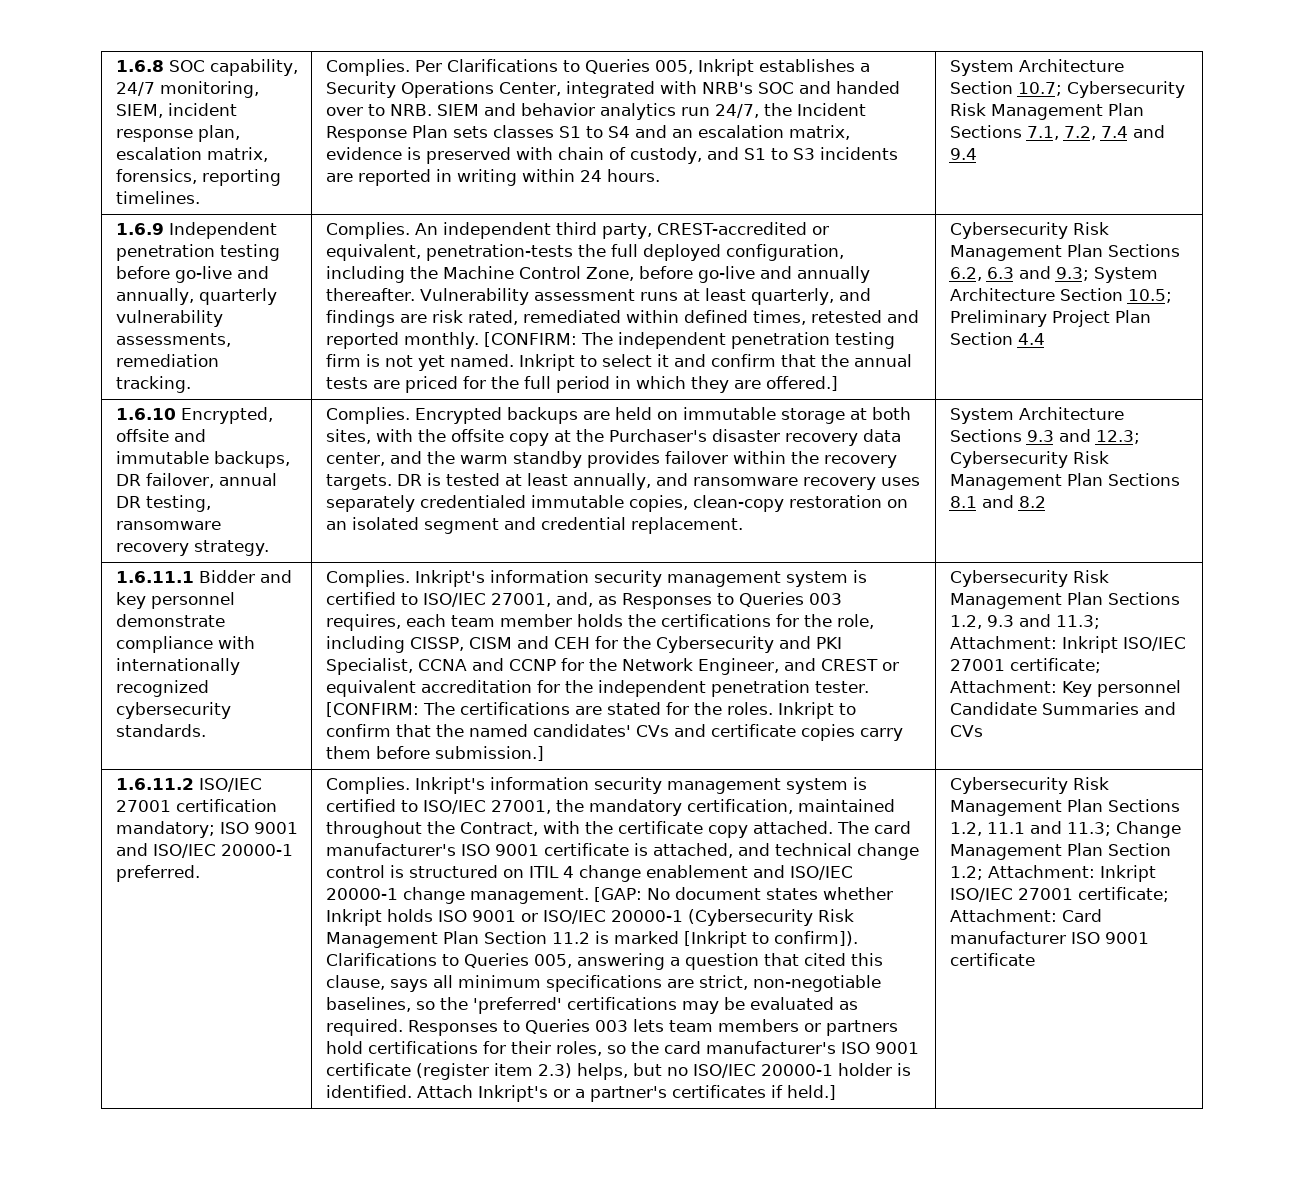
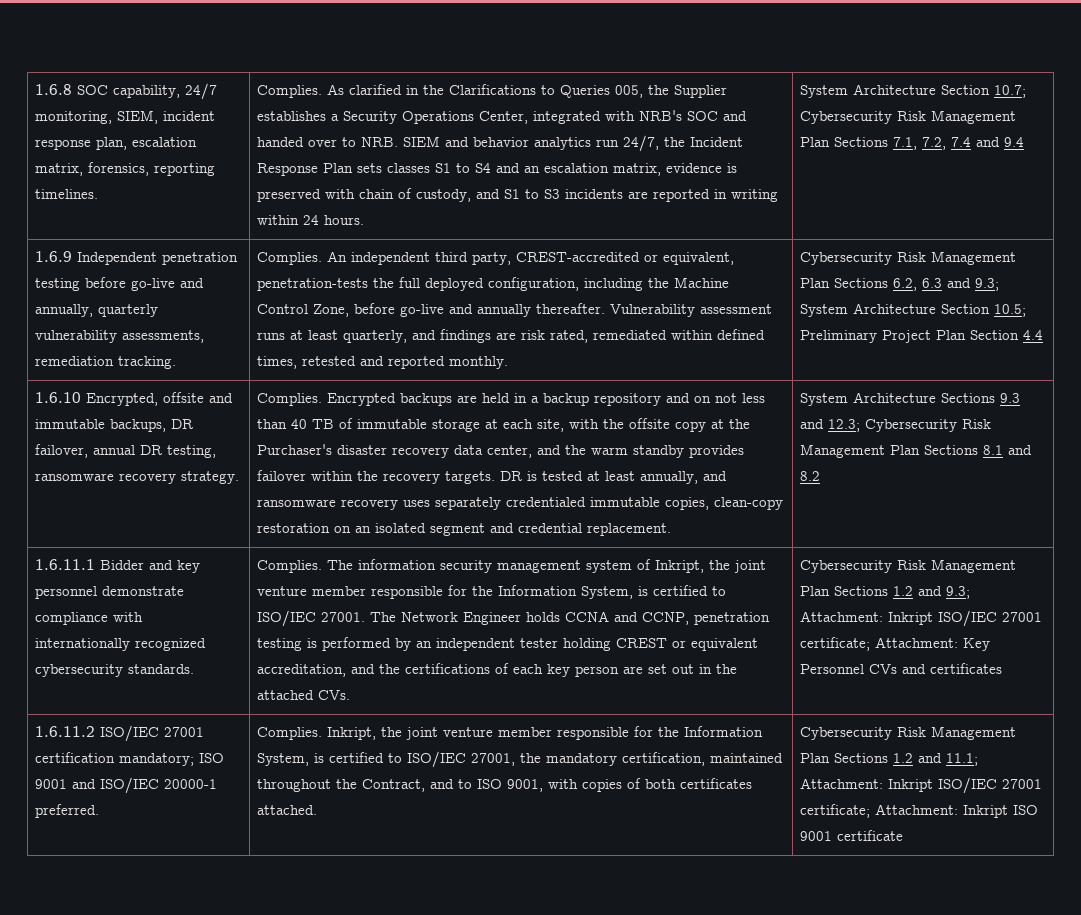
[414,59,754,76] Per Clarifications to Queries 005, Inkript -> [327,84,728,98] As clarified in the Clarifications to Queries 005, the Supplier
[484,332,896,349] [325,354,912,371] [325,376,838,393] [CONFIRM: The independent penetration testing firm is not yet named. Inkript to select it and confirm that the annual tests are priced for the full period in which they are offered.] -> (509, 362) none
[656,411,678,420] on -> [514,393,766,406] [257,418,354,429] in a backup repository and on not less than 40 TB of
[871,407,911,420] [325,429,371,444] both sites, -> [503,419,565,432] each site,
[414,570,867,587] [325,592,843,609] [325,614,874,631] [325,636,842,653] [325,658,899,675] [325,680,870,697] [325,702,856,719] [325,724,903,741] [325,746,544,761] [949,570,1109,587] [949,592,1180,609] [949,614,1100,629] Inkript's information security management system is certified to ISO/IEC 27001, and, as Responses to Queries 003 requires, each team member holds the certifications for the role, including CISSP, CISM and CEH for the Cybersecurity and PKI Specialist, CCNA and CCNP for the Network Engineer, and CREST or equivalent accreditation for the independent penetration tester. [CONFIRM: The certifications are stated for the roles. Inkript to confirm that the named candidates' CVs and certificate copies carry them before submission.] | Cybersecurity Risk Management Plan Sections 1.2, 9.3 and 11.3; -> [327,559,767,573] [257,585,727,599] [257,610,771,627] [257,637,759,651] [257,663,738,677] [257,690,351,700] [800,559,1017,573] [800,586,971,599] The information security management system of Inkript, the joint venture member responsible for the Information System, is certified to ISO/IEC 27001. The Network Engineer holds CCNA and CCNP, penetration testing is performed by an independent tester holding CREST or equivalent accreditation, and the certifications of each key person are set out in the attached CVs. | Cybersecurity Risk Management Plan Sections 1.2 and 9.3;
[1097,680,1182,697] [949,702,1176,715] [949,725,983,737] personnel Candidate Summaries and CVs -> [800,663,1003,674] Personnel CVs and certificates
[414,777,848,794] Inkript's information security management system -> [327,726,764,740] [257,753,310,766] Inkript, the joint venture member responsible for the Information System,
[542,821,911,838] [325,843,919,860] [325,865,853,882] [325,887,893,904] [325,909,854,926] [325,931,858,948] [325,953,883,970] [325,975,881,992] [325,997,858,1014] [325,1019,899,1036] [325,1041,919,1056] [325,1063,911,1080] [325,1085,836,1102] [949,777,1109,794] [949,799,1180,816] [949,821,1181,838] [949,843,1171,860] [949,865,1156,882] [949,887,1169,902] [949,909,1102,922] [949,931,1066,944] with the certificate copy attached. The card manufacturer's ISO 9001 certificate is attached, and technical change control is structured on ITIL 4 change enablement and ISO/IEC 20000-1 change management. [GAP: No document states whether Inkript holds ISO 9001 or ISO/IEC 20000-1 (Cybersecurity Risk Management Plan Section 11.2 is marked [Inkript to confirm]). Clarifications to Queries 005, answering a question that cited this clause, says all minimum specifications are strict, non-negotiable baselines, so the 'preferred' certifications may be evaluated as required. Responses to Queries 003 lets team members or partners hold certifications for their roles, so the card manufacturer's ISO 9001 certificate (register item 2.3) helps, but no ISO/IEC 20000-1 holder is identified. Attach Inkript's or a partner's certificates if held.] | Cybersecurity Risk Management Plan Sections 1.2, 11.1 and 11.3; Change Management Plan Section 1.2; Attachment: Inkript ISO/IEC 27001 certificate; Attachment: Card manufacturer -> [430,778,753,792] [257,805,318,815] [800,726,1017,740] [800,753,979,766] [800,777,1043,794] [800,804,1009,818] and to ISO 9001, with copies of both certificates attached. | Cybersecurity Risk Management Plan Sections 1.2 and 11.1; Attachment: Inkript ISO/IEC 27001 certificate; Attachment: Inkript

